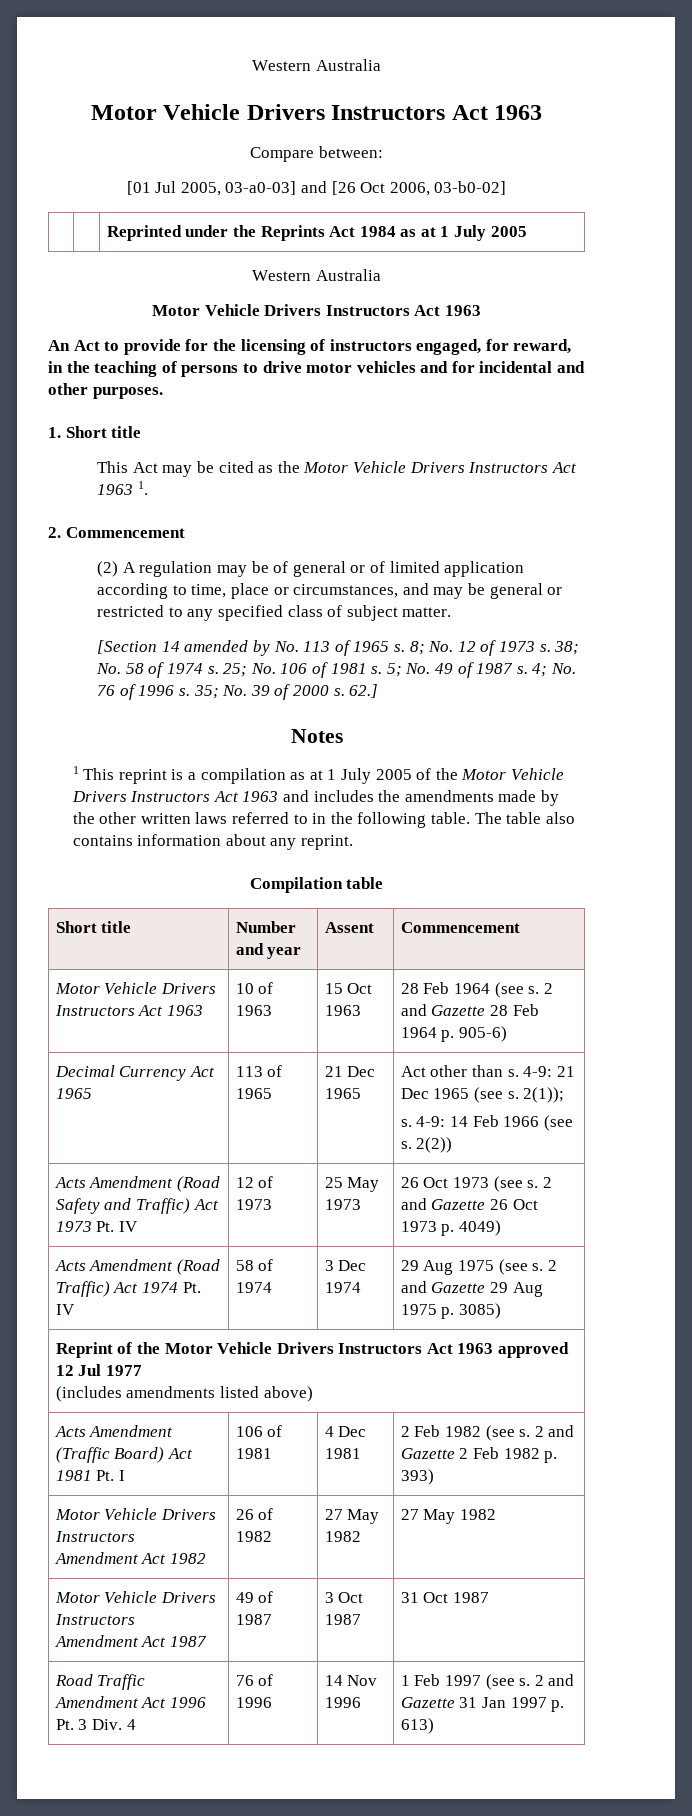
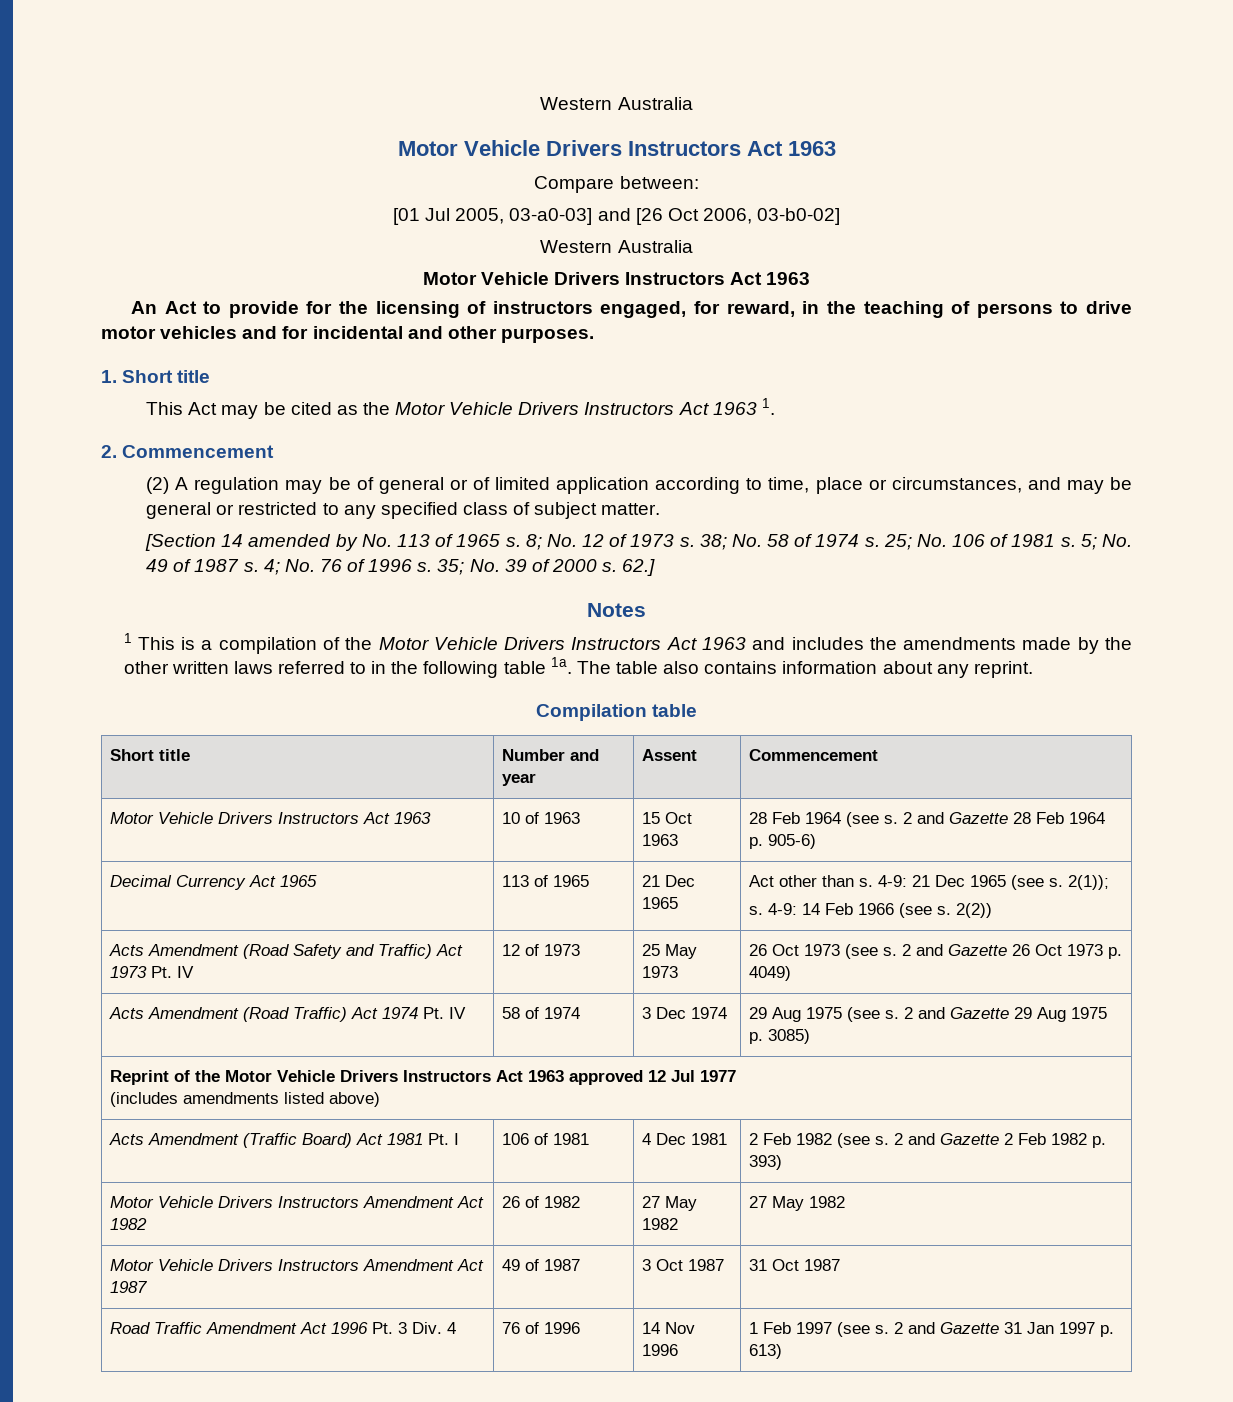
[106,225,527,241] // | | Reprinted under the Reprints Act 1984 as at 1 July 2005 -> (841, 216) none
[118,769,167,784] reprint -> (175, 643) none
[290,768,412,784] as at 1 July 2005 -> (317, 645) none
[430,812,470,824] table. -> [503,657,572,674] table 1a.

